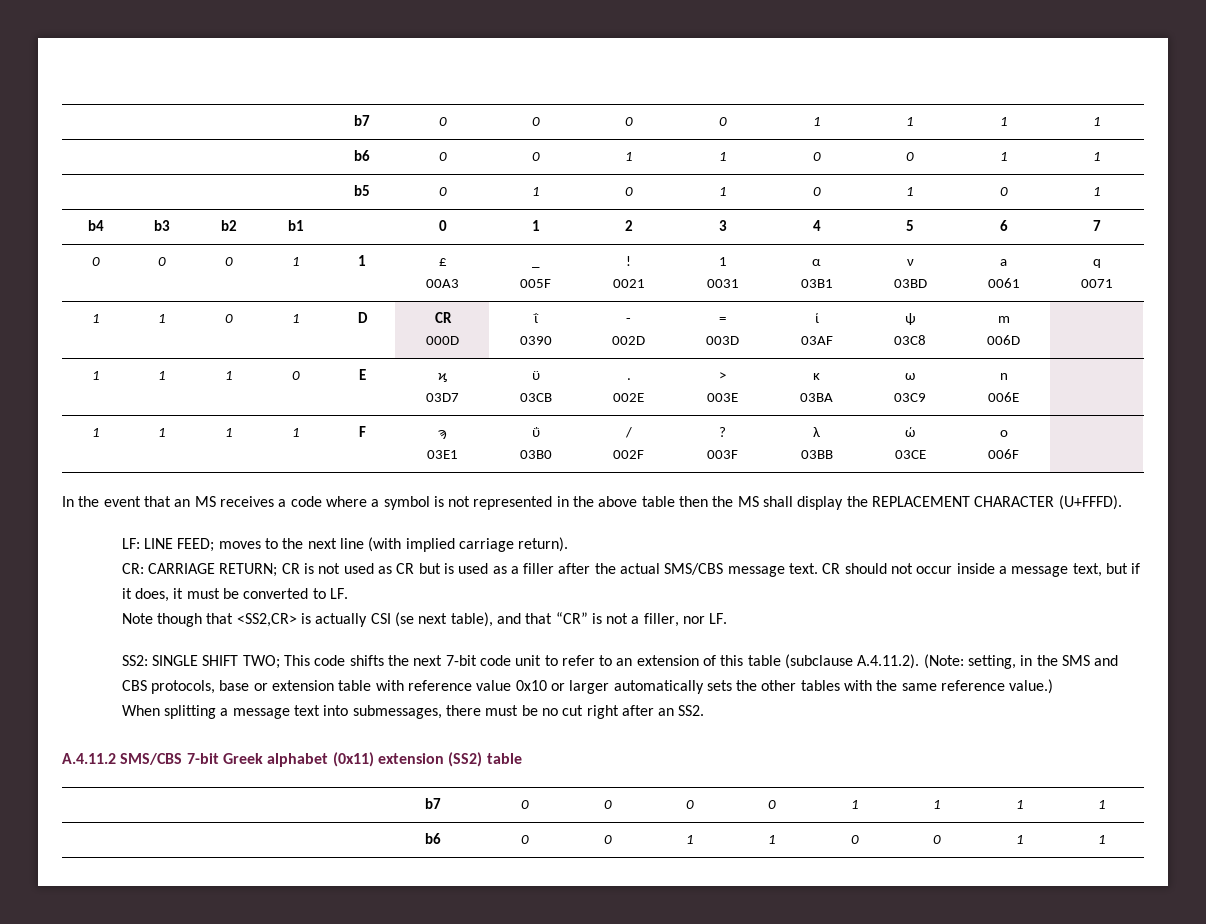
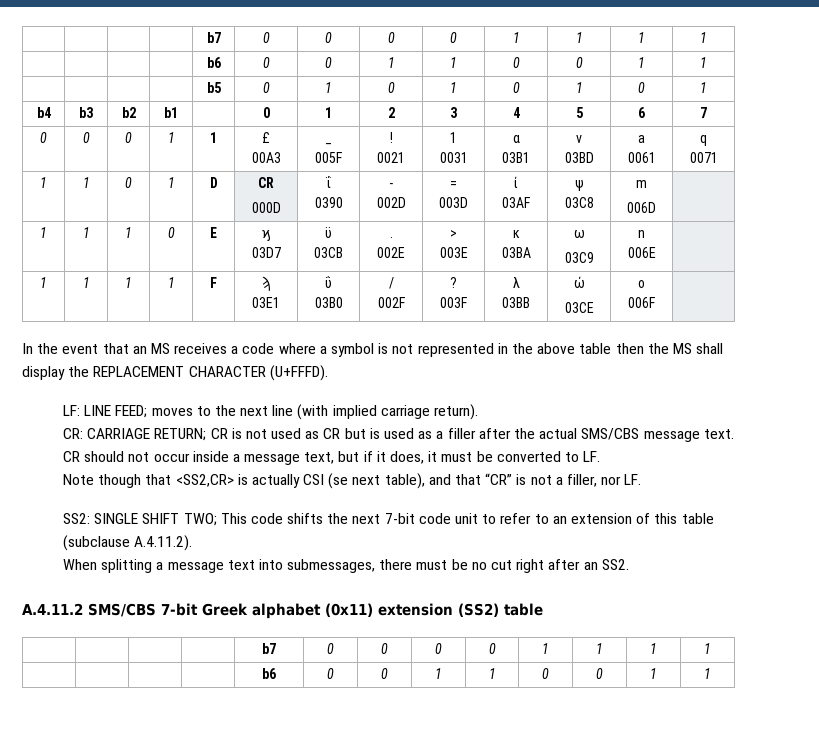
[923,654,1119,669] [121,679,1054,694] (Note: setting, in the SMS and CBS protocols, base or extension table with reference value 0x10 or larger automatically sets the other tables with the same reference value.) -> (193, 543) none

